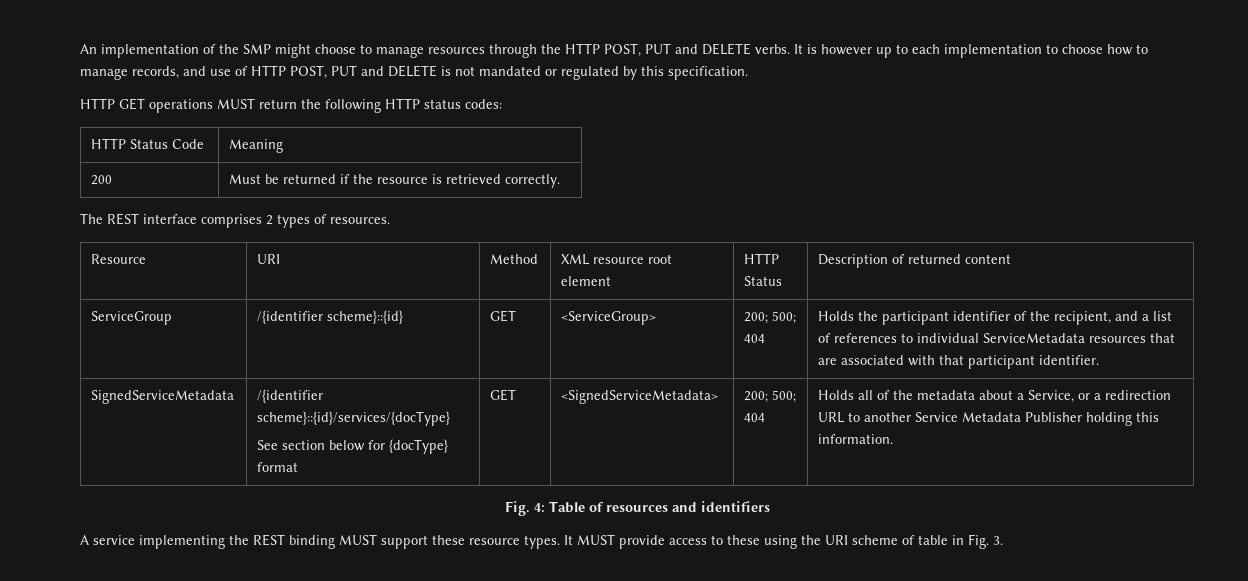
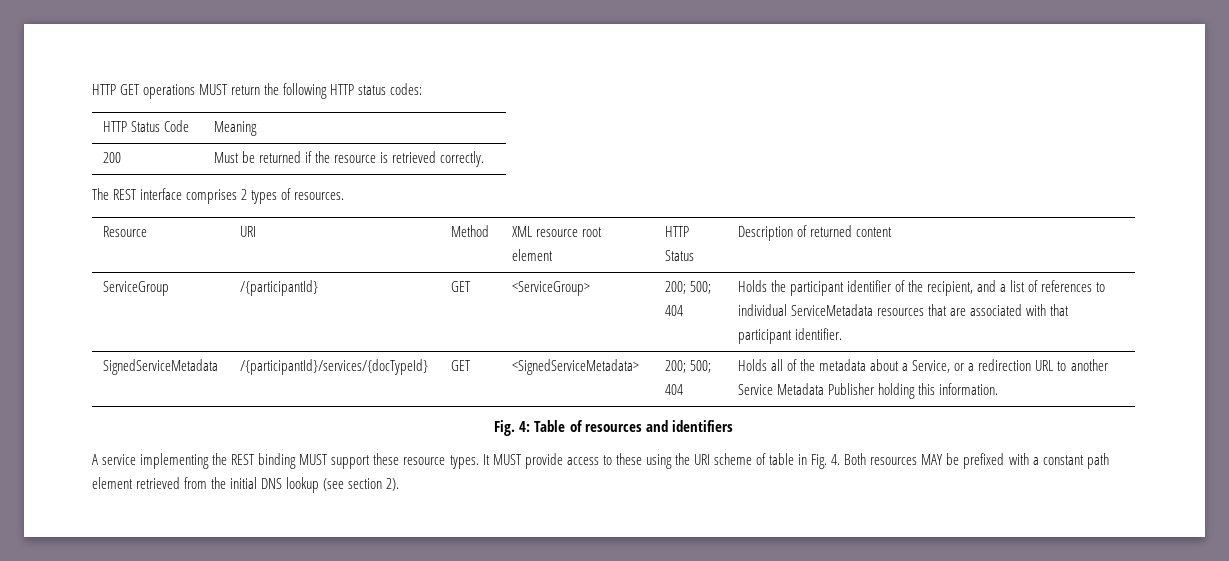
[80,43,1148,58] [80,65,748,80] An implementation of the SMP might choose to manage resources through the HTTP POST, PUT and DELETE verbs. It is however up to each implementation to choose how to manage records, and use of HTTP POST, PUT and DELETE is not mandated or regulated by this specification. // -> (92, 89) none
[257,310,404,324] /{identifier scheme}::{id} -> [239,280,318,296] /{participantId}
[257,389,324,403] [257,411,451,426] [257,439,449,454] [257,462,299,472] /{identifier scheme}::{id}/services/{docType} // See section below for {docType} format -> [239,359,428,375] /{participantId}/services/{docTypeId}
[993,536,1003,545] 3. -> [831,453,1109,469] [92,477,400,493] 4. Both resources MAY be prefixed with a constant path element retrieved from the initial DNS lookup (see section 2).

